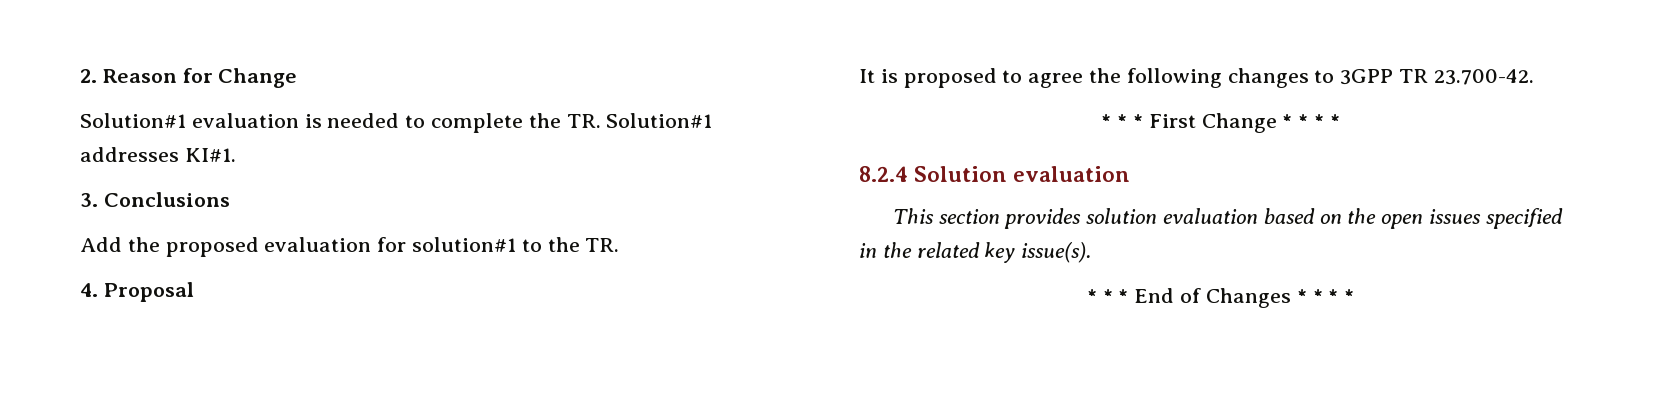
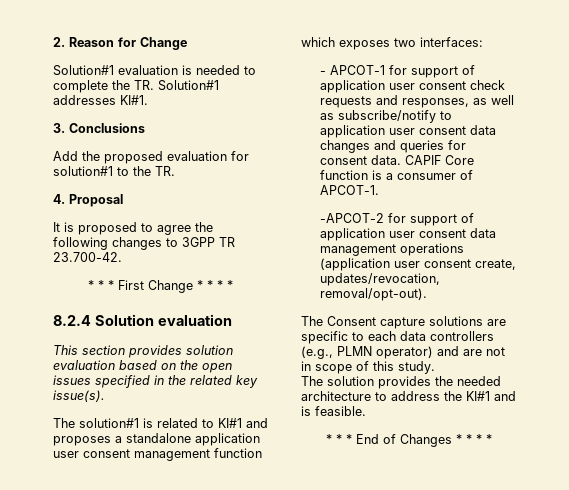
(1092, 252) none -> [53,418,268,428] [53,433,260,446] [53,448,262,461] [301,37,483,50] [319,65,475,78] [319,80,505,93] [319,95,514,108] [319,110,452,123] [319,125,496,138] [319,140,466,153] [319,155,474,165] [319,170,473,180] [319,185,379,195] [319,213,474,226] [319,228,496,241] [319,243,464,256] [319,258,516,271] [319,273,440,286] [319,288,427,301] [301,316,506,329] [301,331,494,344] [301,346,505,359] [301,361,435,374] [301,376,501,389] [301,391,516,401] [301,406,366,416] // The solution#1 is related to KI#1 and proposes a standalone application user consent management function which exposes two interfaces: // - APCOT-1 for support of application user consent check requests and responses, as well as subscribe/notify to application user consent data changes and queries for consent data. CAPIF Core function is a consumer of APCOT-1. // -APCOT-2 for support of application user consent data management operations (application user consent create, updates/revocation, removal/opt-out). // The Consent capture solutions are specific to each data controllers (e.g., PLMN operator) and are not in scope of this study. // The solution provides the needed architecture to address the KI#1 and is feasible.

